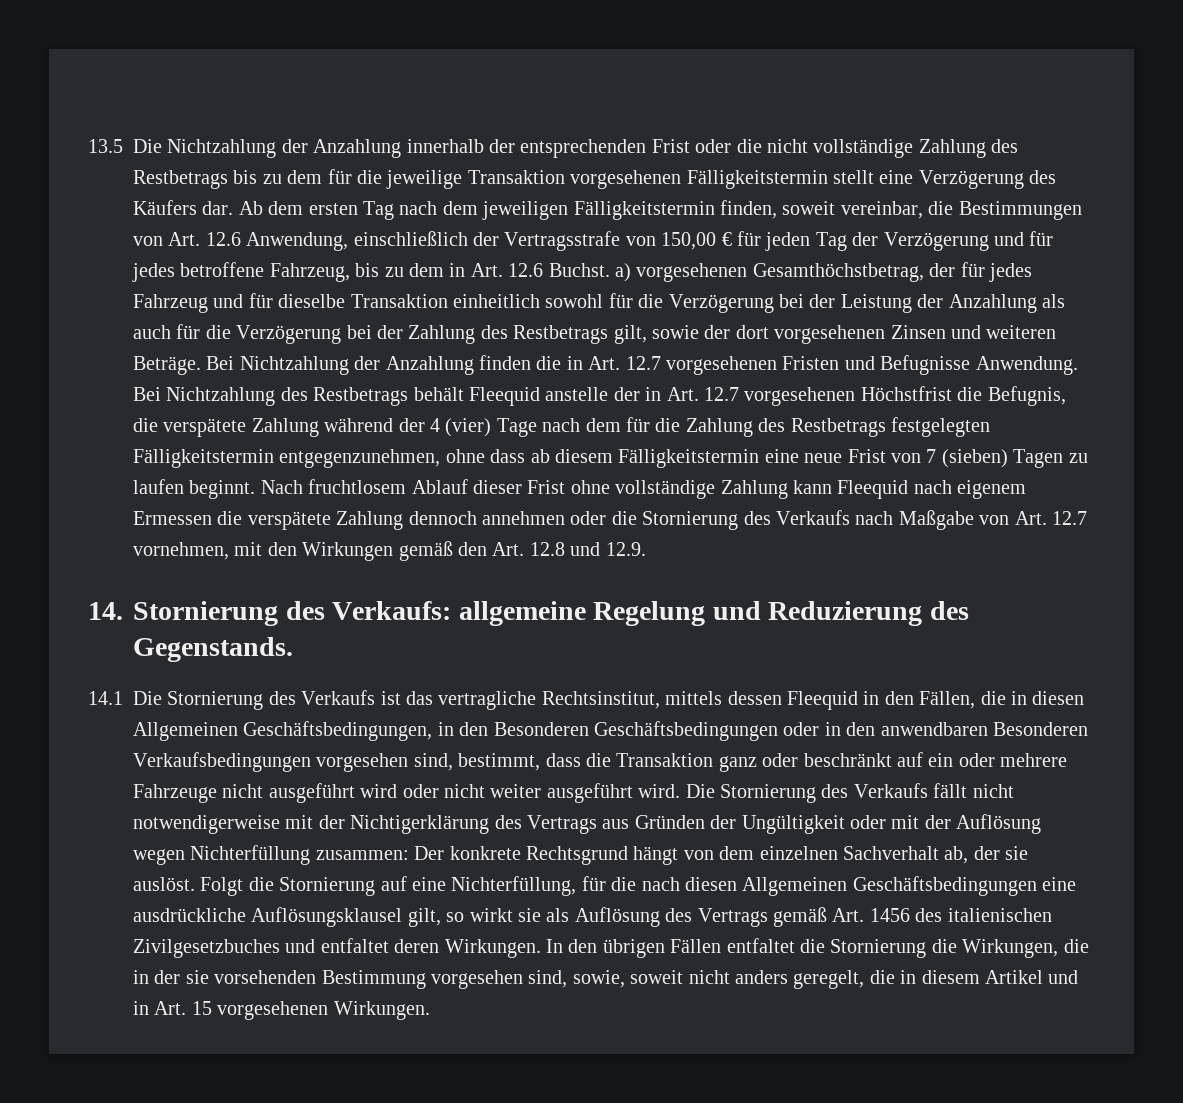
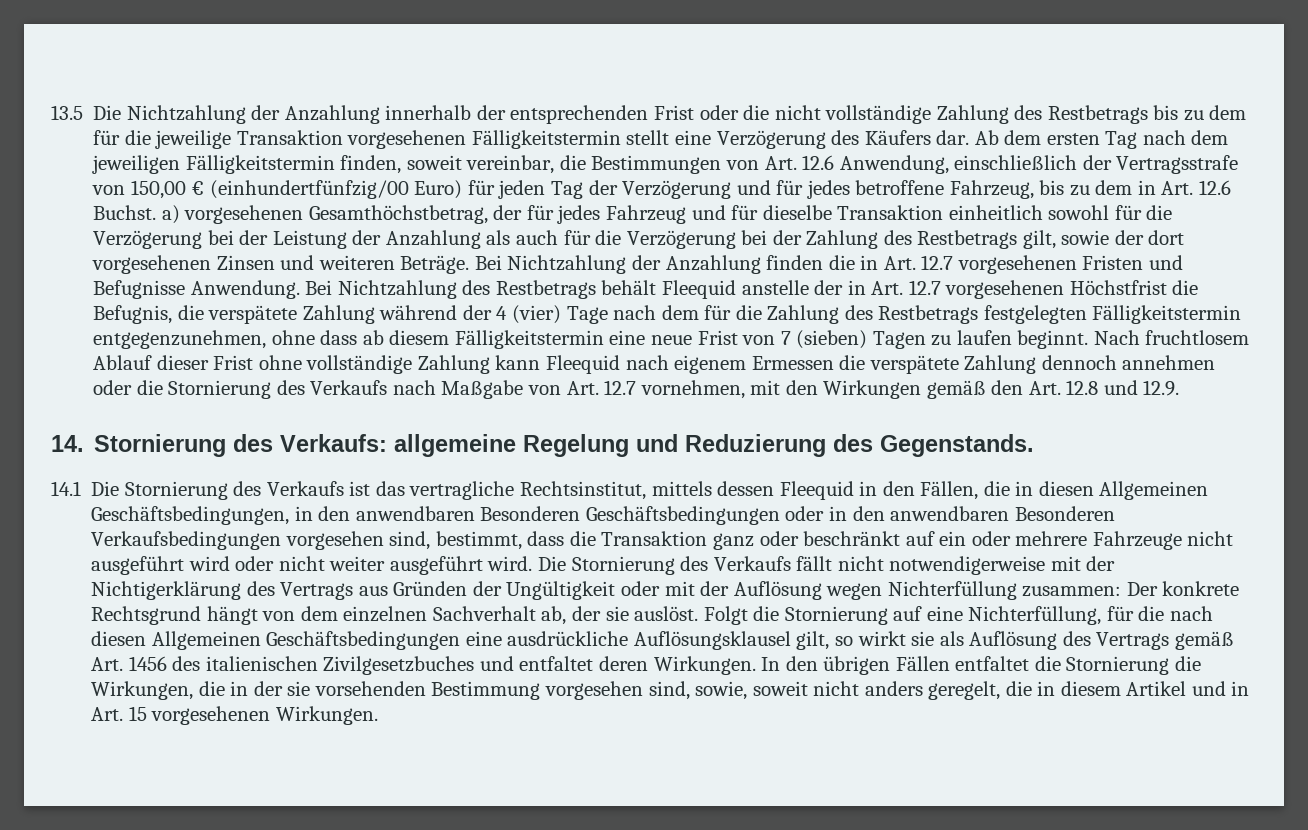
(732, 239) none -> [209,180,463,199] (einhundertfünfzig/00 Euro)
(489, 729) none -> [355,506,475,521] anwendbaren

